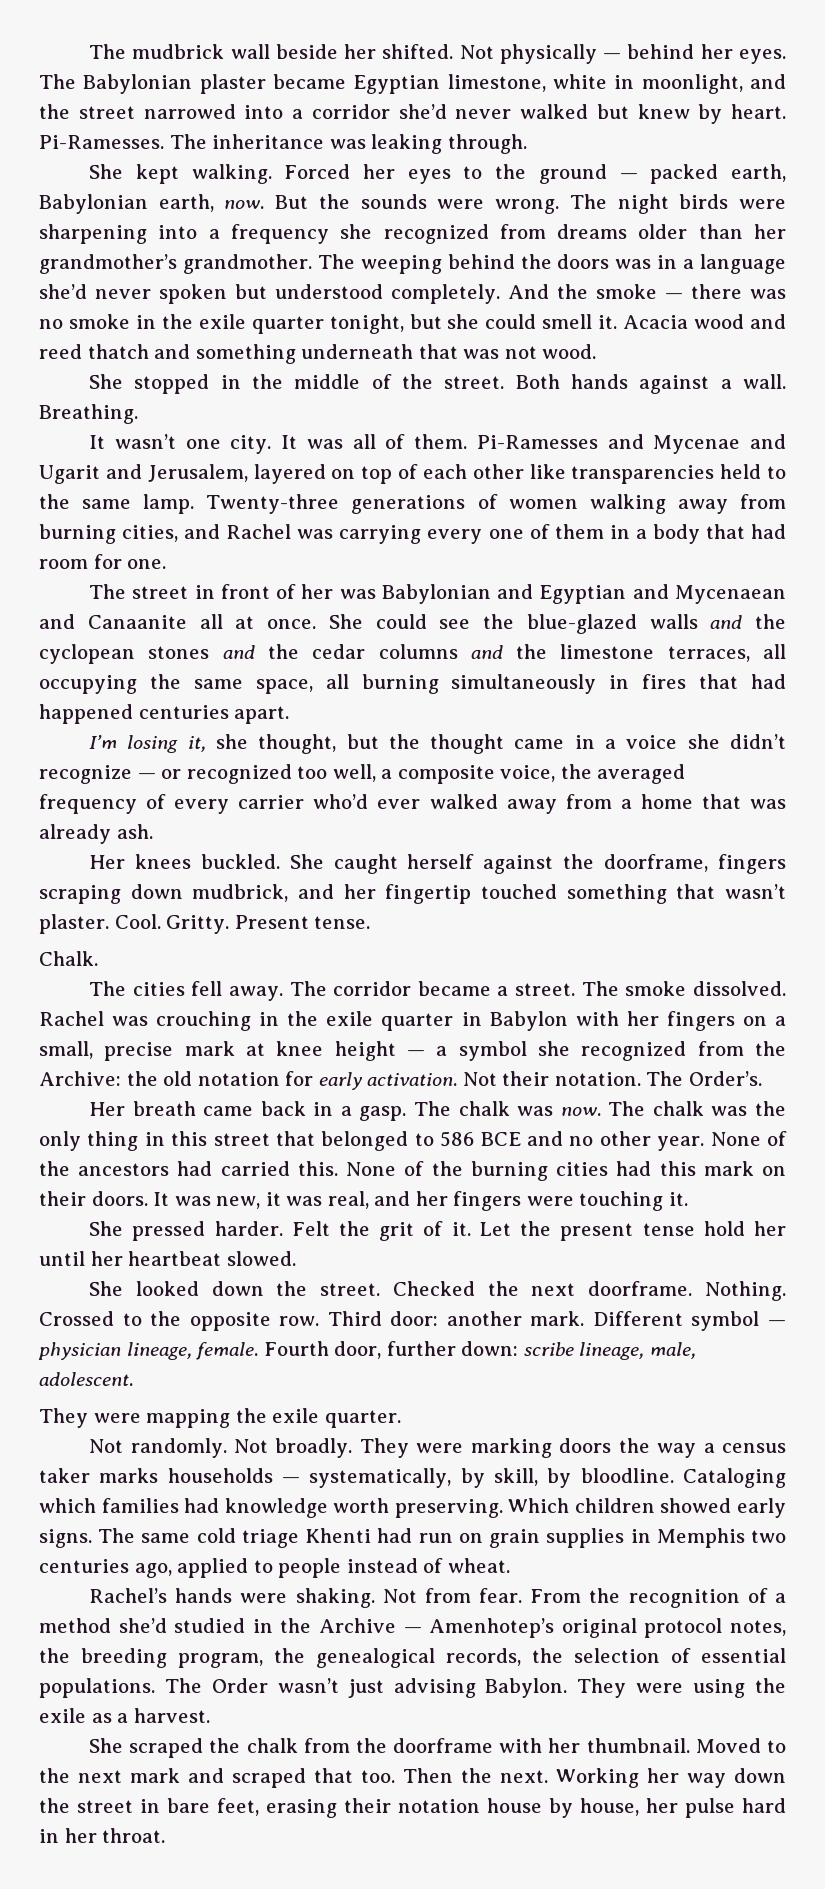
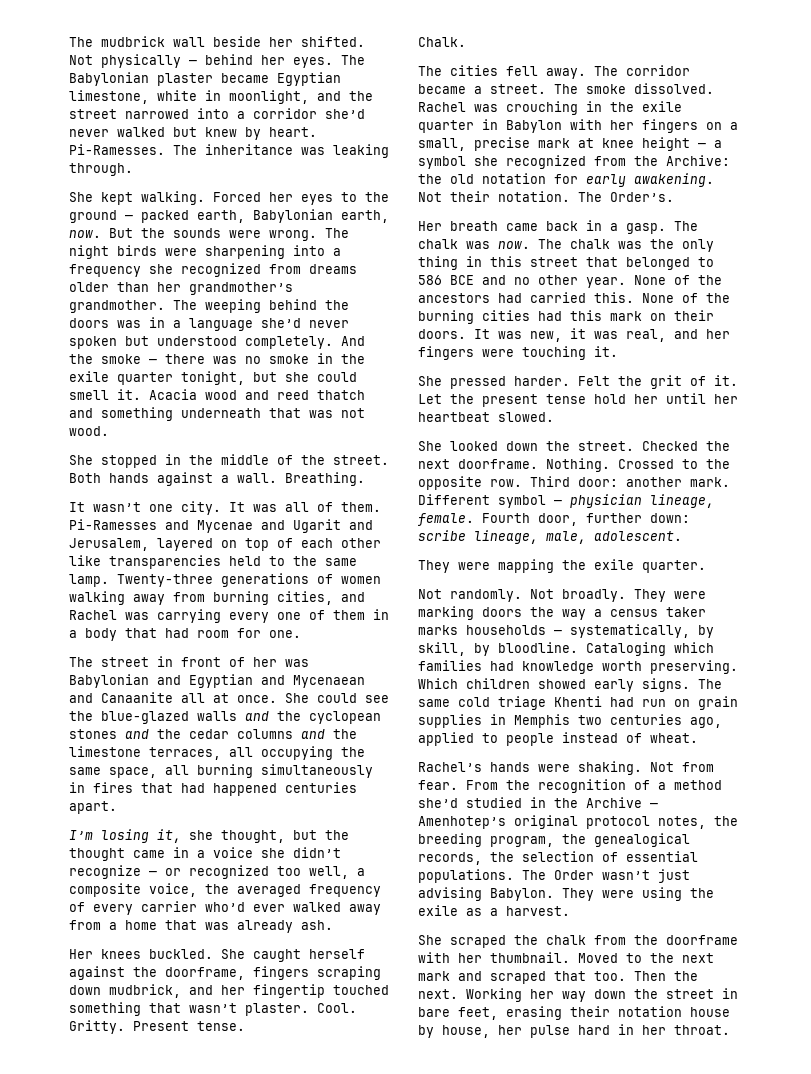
[367,1073,458,1086] activation. -> [634,173,714,187] awakening.

